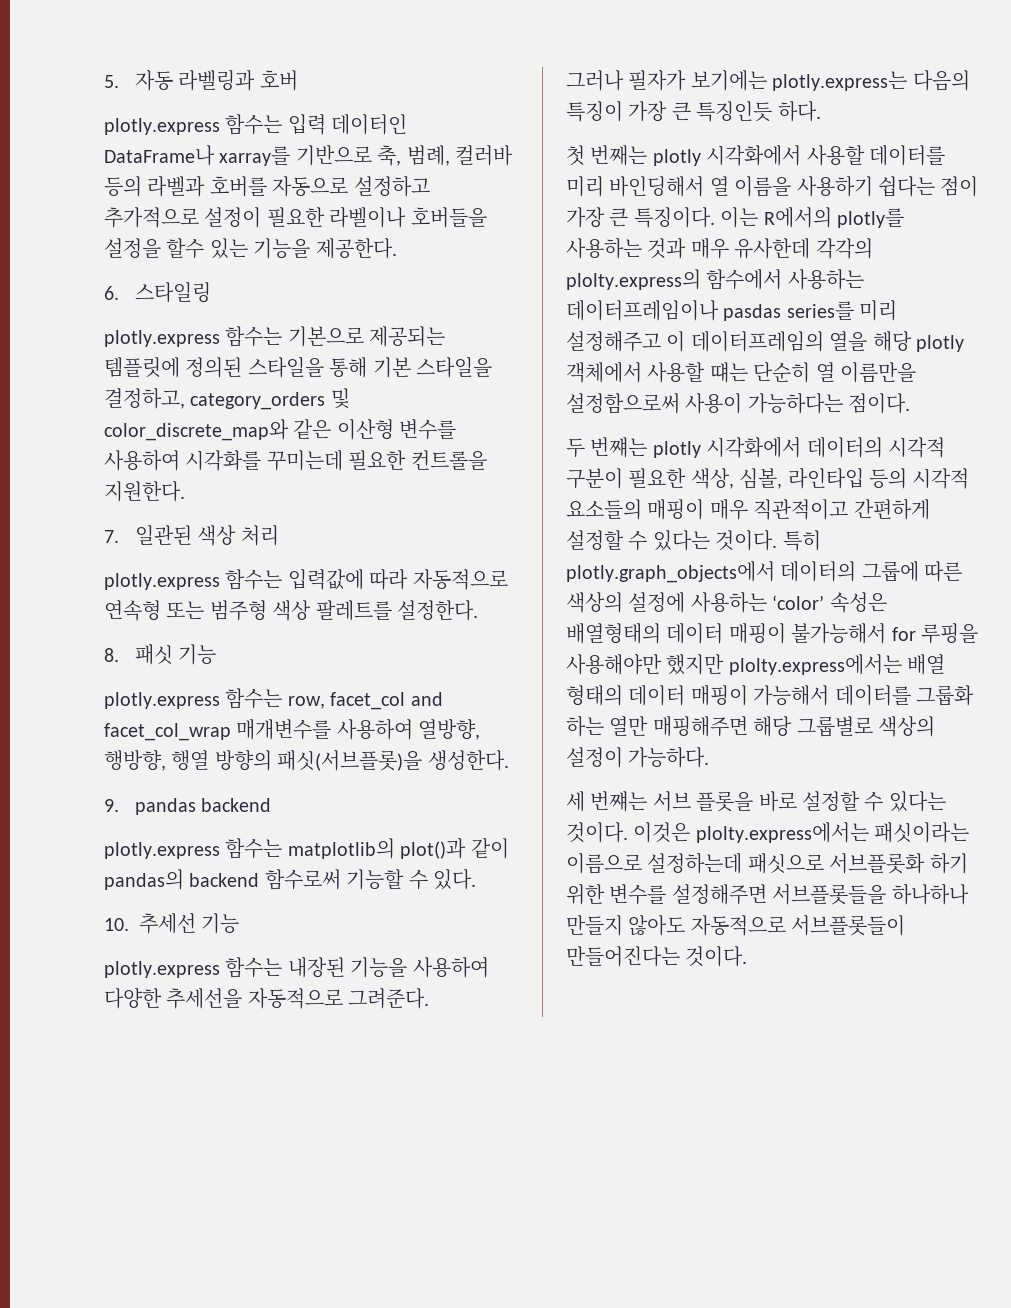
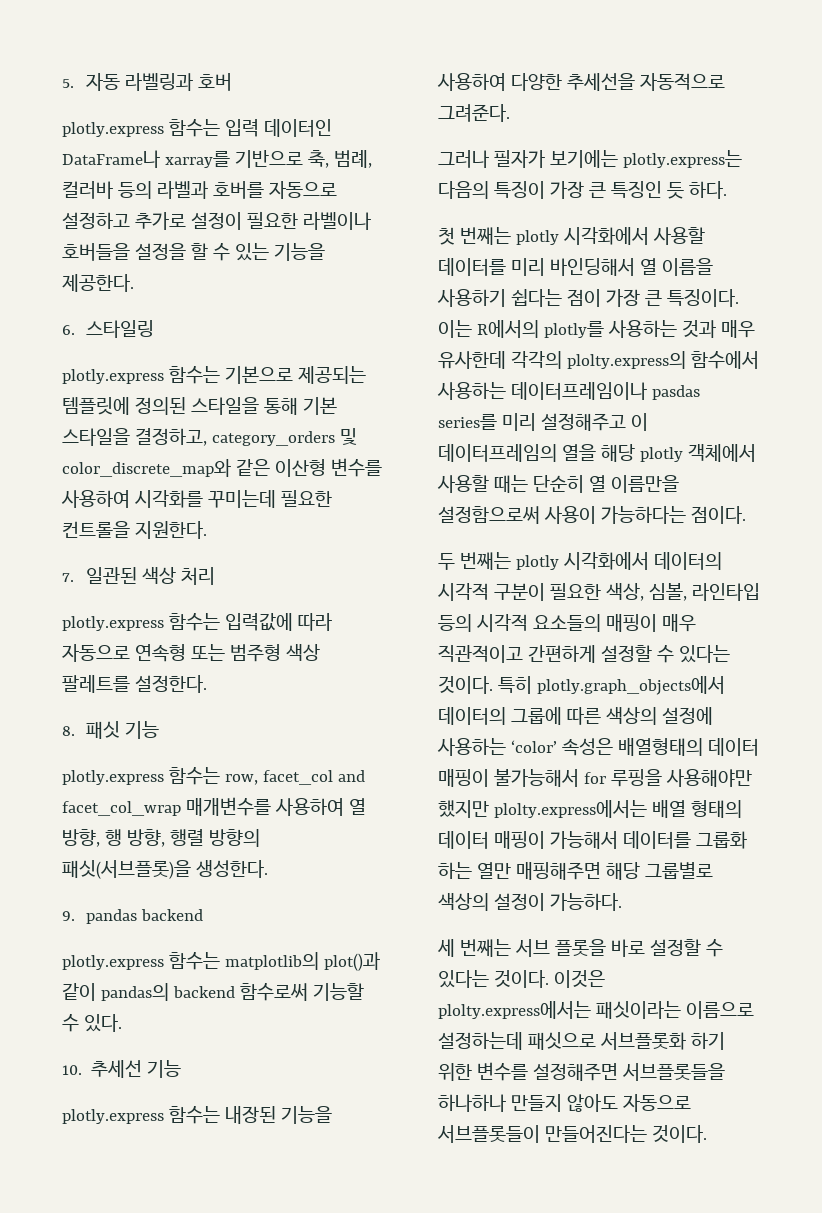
[104,207,199,228] 추가적으로 -> [134,212,186,230] 추가로
[166,238,205,259] 할수 -> [190,243,230,261] 할 수
[412,569,508,590] 자동적으로 -> [62,644,130,662] 자동으로
[418,719,481,740] [104,750,210,771] 열방향, 행방향, 행열 -> [348,798,366,815] [62,829,204,847] 열 방향, 행 방향, 행렬
[696,101,773,122] 특징인듯 -> [610,181,684,199] 특징인 듯
[709,362,748,383] 떄는 -> [493,475,528,493] 때는
[590,437,648,458] 번쨰는 -> [459,552,511,570] 번째는
[590,791,648,812] 번쨰는 -> [459,939,511,957] 번째는
[690,915,786,936] 자동적으로 -> [622,1094,691,1112] 자동으로

